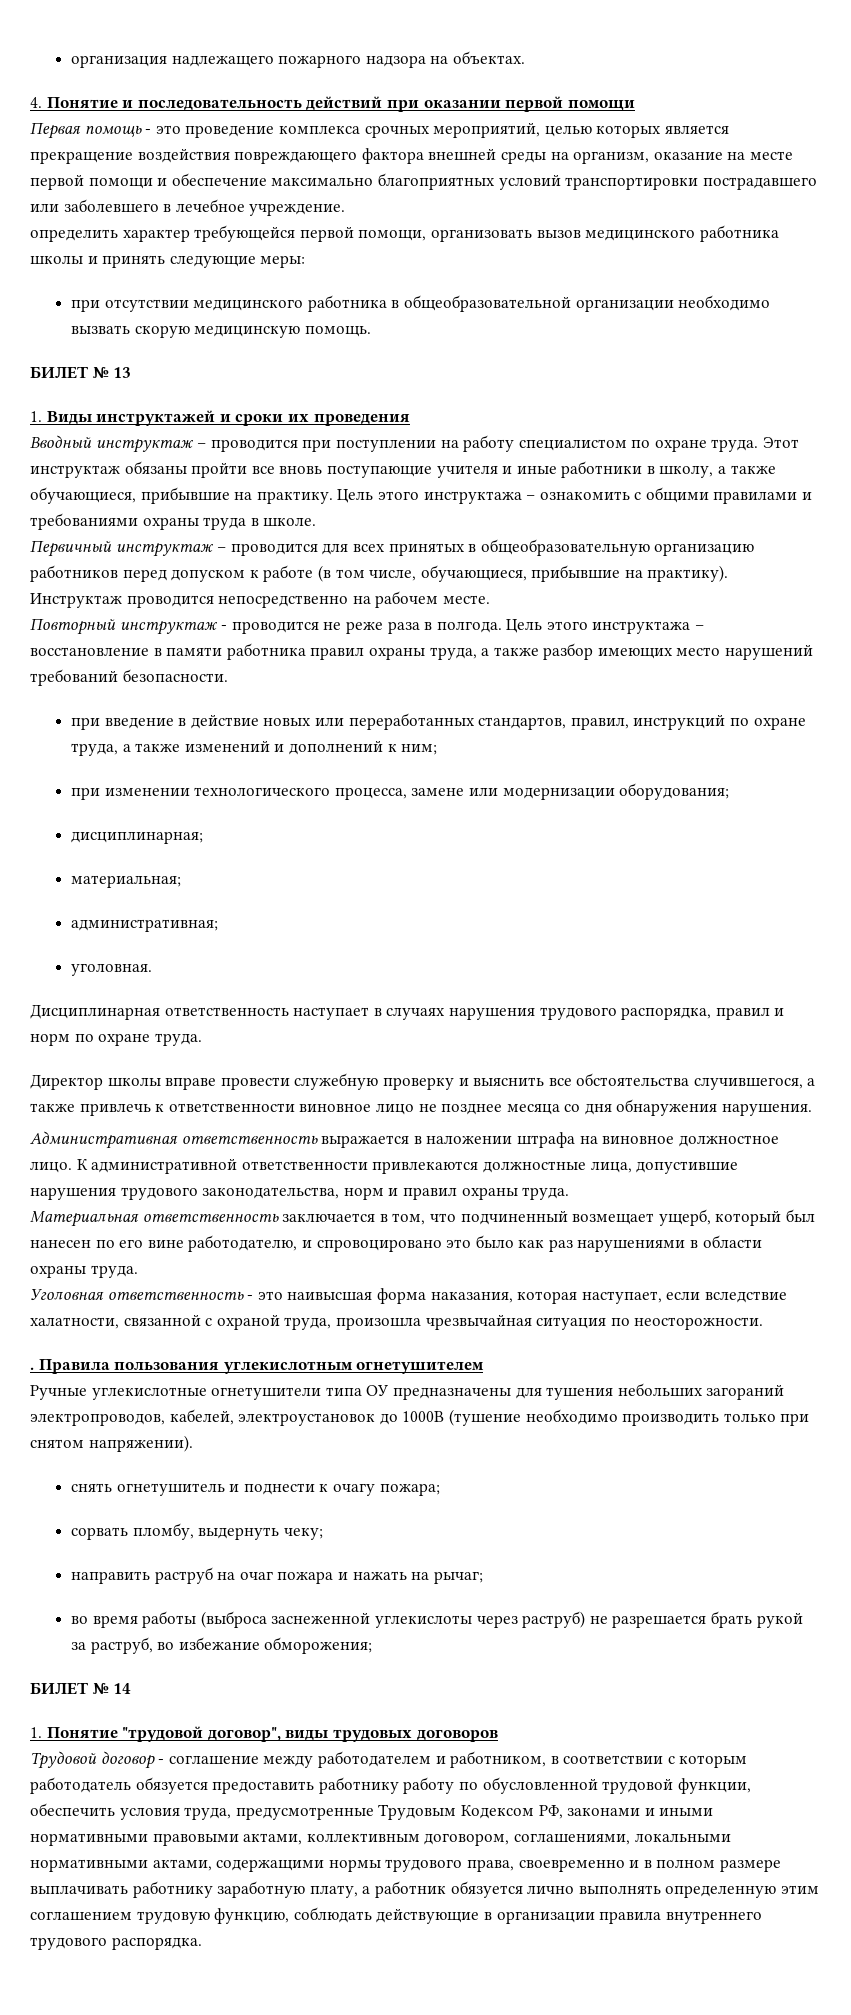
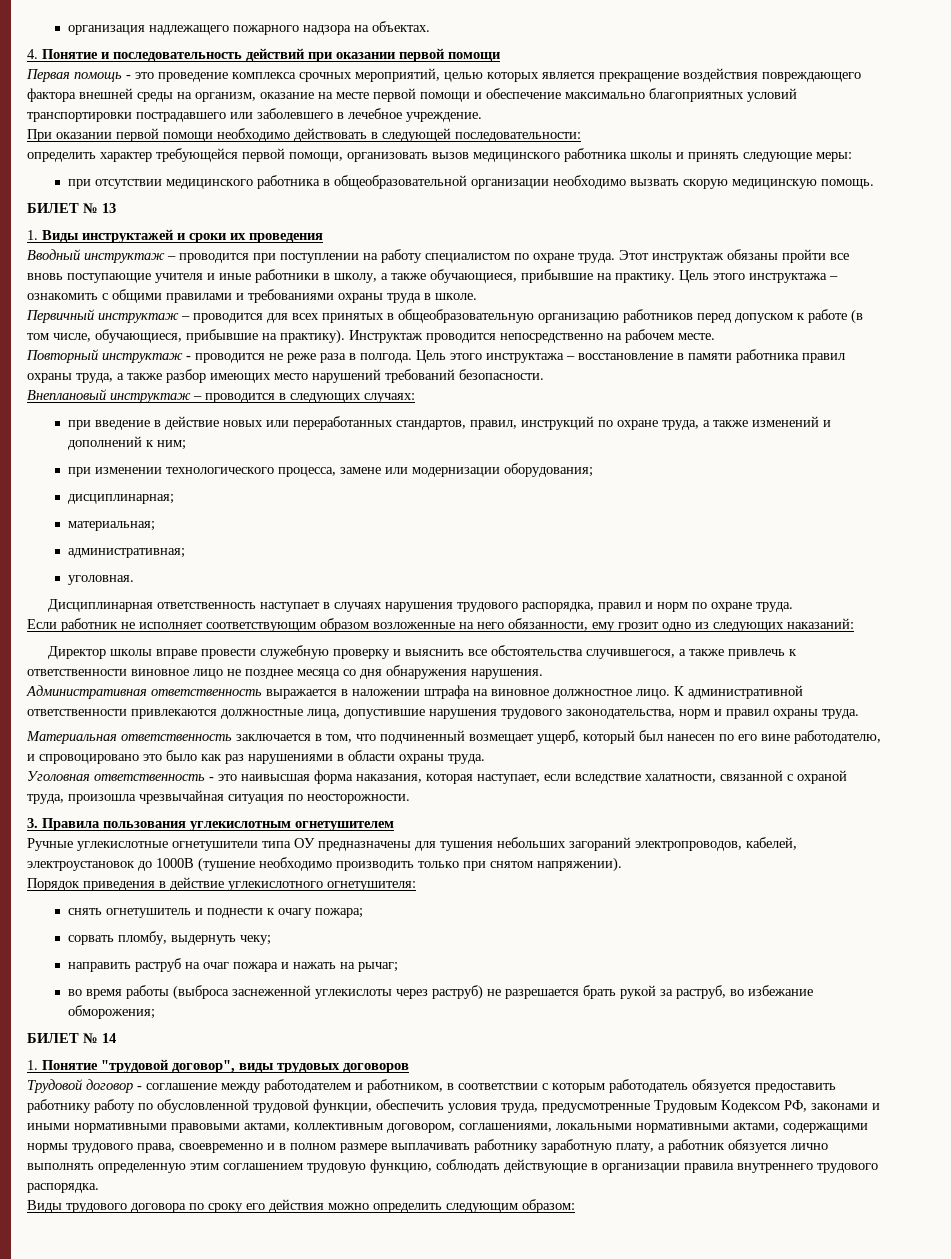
(346, 209) none -> [27,128,581,142] // При оказании первой помощи необходимо действовать в следующей последовательности:
(228, 675) none -> [27,389,415,403] // Внеплановый инструктаж – проводится в следующих случаях:
(202, 1039) none -> [27,618,854,632] // Если работник не исполняет соответствующим образом возложенные на него обязанности, ему грозит одно из следующих наказаний:
[30,1367,34,1370] . -> [27,818,38,828] 3.
(193, 1443) none -> [27,877,416,891] // Порядок приведения в действие углекислотного огнетушителя:
(202, 1943) none -> [27,1199,575,1213] // Виды трудового договора по сроку его действия можно определить следующим образом:

